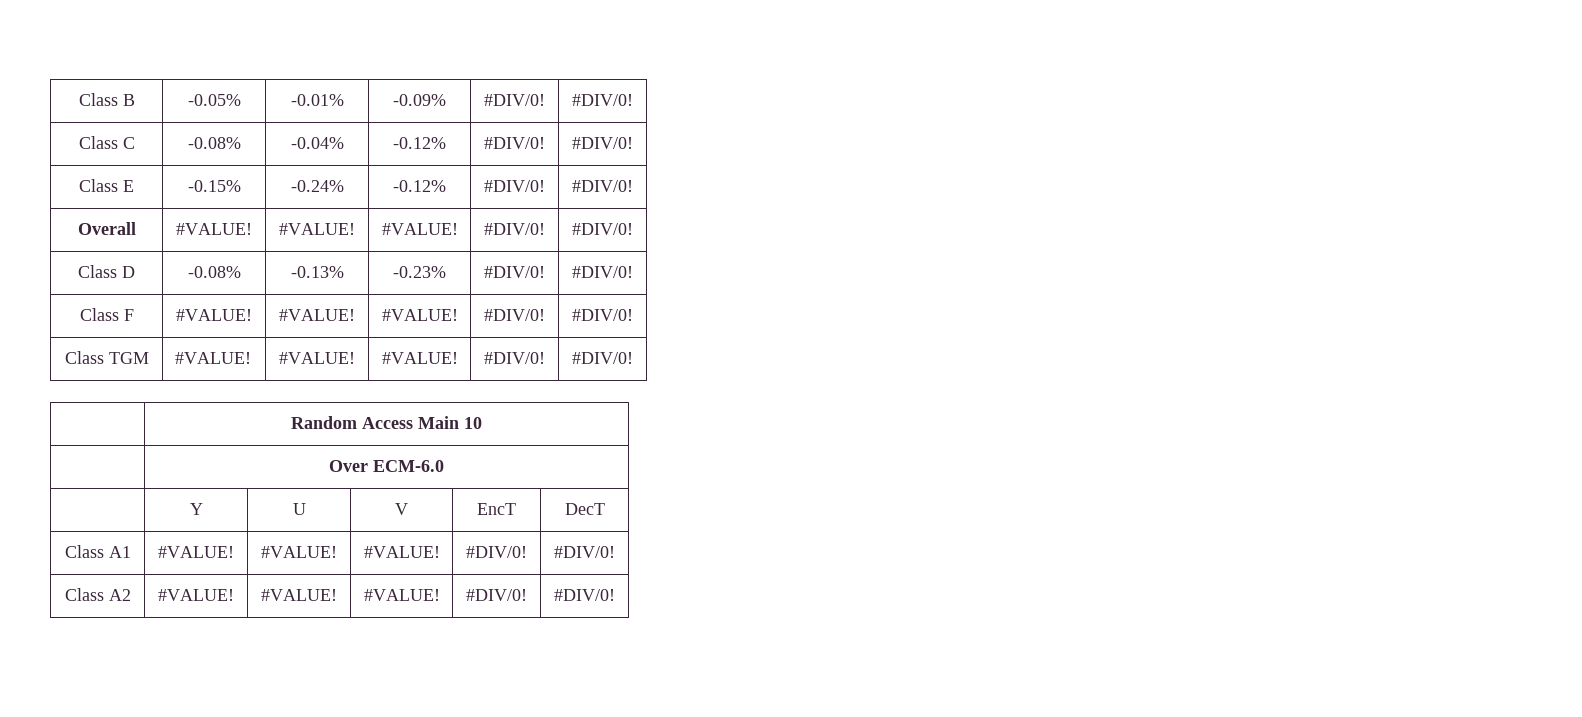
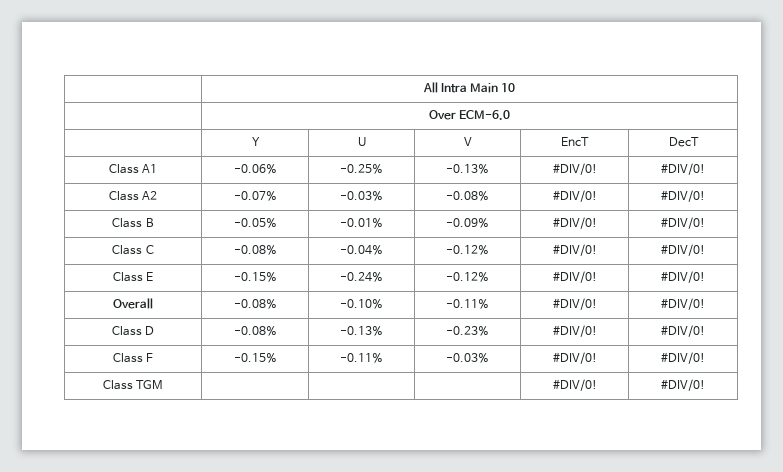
(78, 99) none -> [422,82,516,93] [428,110,511,120] [251,137,260,146] [357,137,366,146] [463,137,472,146] [561,137,589,147] [668,137,699,147] [108,164,158,174] [233,164,277,174] [340,164,383,174] [446,164,489,174] [552,163,597,175] [661,163,705,175] [108,191,158,201] [233,191,277,201] [340,191,383,201] [446,191,489,201] [552,190,597,202] [661,190,705,202] | All Intra Main 10 // | Over ECM-6.0 // | Y | U | V | EncT | DecT // Class A1 | -0.06% | -0.25% | -0.13% | #DIV/0! | #DIV/0! // Class A2 | -0.07% | -0.03% | -0.08% | #DIV/0! | #DIV/0! //
[176,223,252,235] [279,223,355,235] [381,223,458,235] #VALUE! | #VALUE! | #VALUE! -> [233,299,277,309] [340,299,383,309] [446,299,489,309] -0.08% | -0.10% | -0.11%
[176,309,252,321] [279,309,355,321] [381,309,458,321] #VALUE! | #VALUE! | #VALUE! -> [233,353,277,363] [340,353,383,363] [446,353,489,363] -0.15% | -0.11% | -0.03%
[174,352,251,364] [279,352,355,364] [381,352,458,364] [484,352,545,364] [572,352,633,364] [291,416,482,429] [329,460,444,472] [189,503,203,515] [292,503,306,515] [395,503,408,515] [477,503,516,515] [564,503,605,515] [64,545,131,558] [158,546,234,558] [261,546,337,558] [363,546,440,558] [466,546,527,558] [554,546,615,558] [64,588,131,601] [158,589,234,601] [261,589,337,601] [363,589,440,601] [466,589,527,601] [554,589,615,601] #VALUE! | #VALUE! | #VALUE! | #DIV/0! | #DIV/0! // | Random Access Main 10 // | Over ECM-6.0 // | Y | U | V | EncT | DecT // Class A1 | #VALUE! | #VALUE! | #VALUE! | #DIV/0! | #DIV/0! // Class A2 | #VALUE! | #VALUE! | #VALUE! | #DIV/0! | #DIV/0! -> [552,379,597,391] [661,379,705,391] | | | #DIV/0! | #DIV/0!

